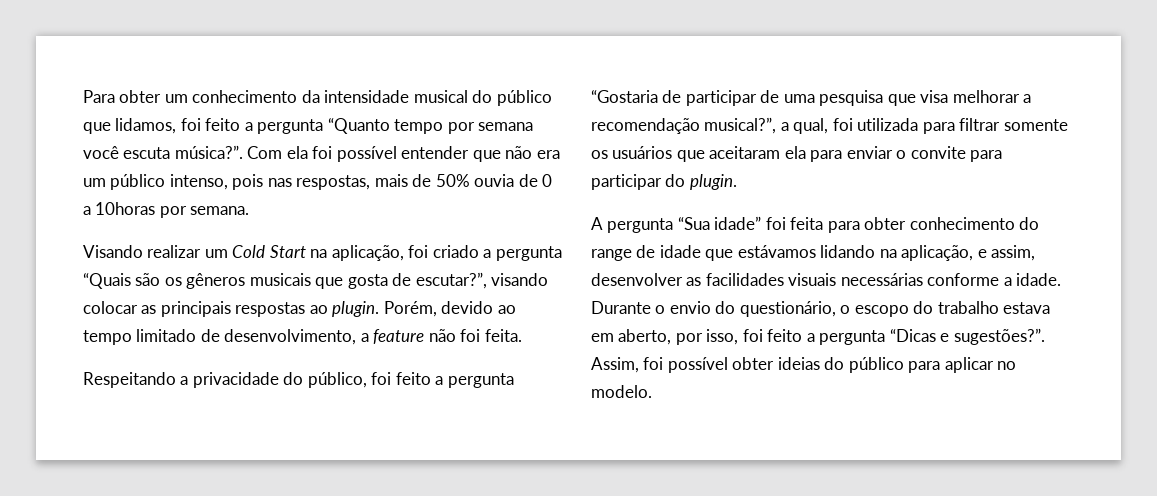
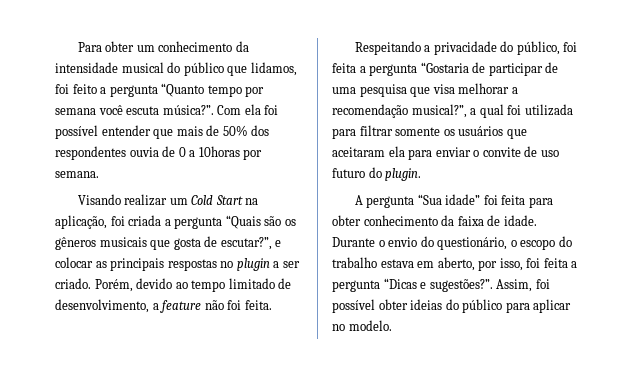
[505,146,560,159] [83,174,371,190] não era um público intenso, pois nas respostas, -> (174, 134) none
(470, 180) none -> [251,125,270,136] [55,146,126,160] dos respondentes
[432,245,479,258] criado -> [128,215,162,226] criada
[491,273,549,286] visando -> [275,240,282,247] e
[309,301,380,317] ao plugin. -> [220,258,300,271] [55,278,91,289] no plugin a ser criado.
[395,372,431,385] feito -> [332,63,356,73] feita
[793,118,829,134] qual, -> [479,104,504,118] qual
[970,150,1003,162] [591,174,662,190] para participar -> [524,146,559,157] [332,168,365,178] de uso futuro
[1019,217,1040,230] [591,245,1036,261] [591,273,1012,286] do range de idade que estávamos lidando na aplicação, e assim, desenvolver as facilidades visuais necessárias conforme a -> [441,215,501,226] da faixa de
[767,329,803,342] feito -> [543,258,568,268] feita

